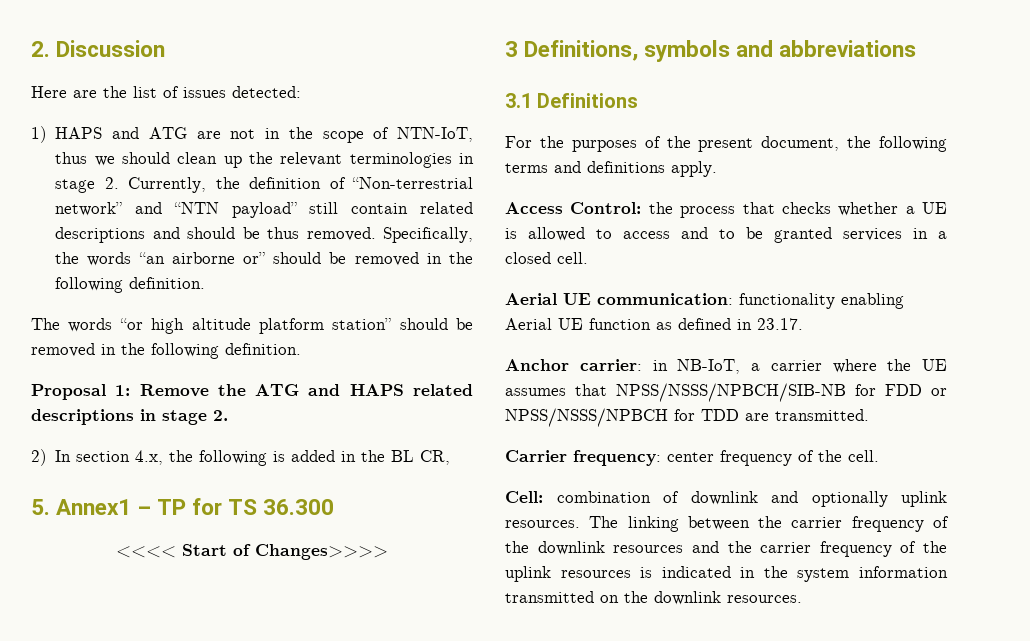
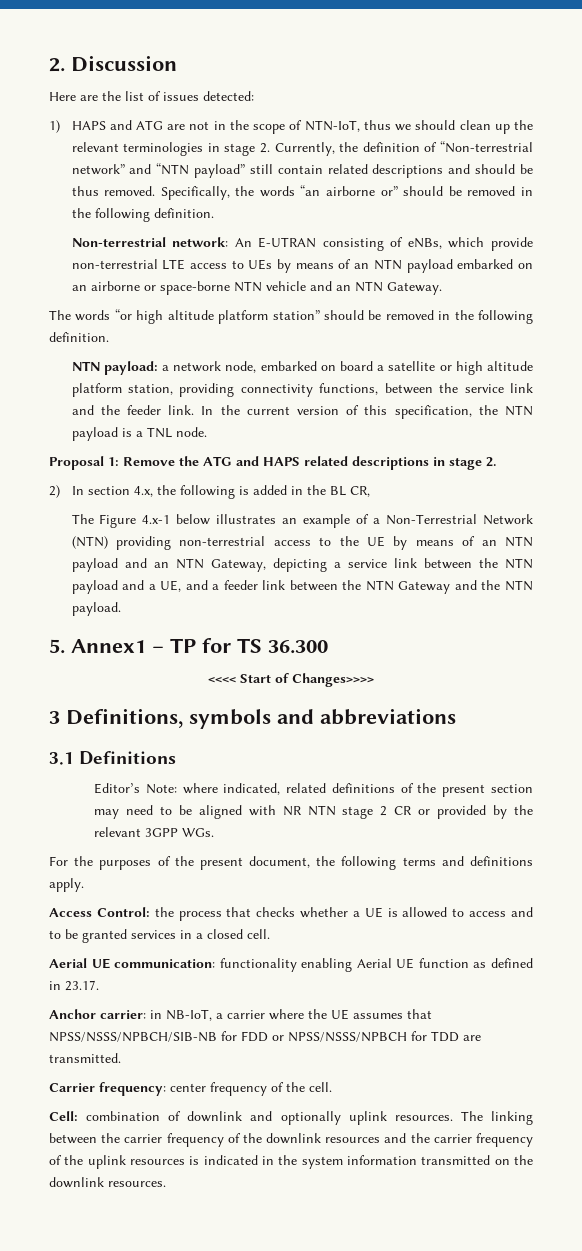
(206, 283) none -> [71,237,534,251] [71,259,533,273] [71,281,442,295] // Non-terrestrial network: An E-UTRAN consisting of eNBs, which provide non-terrestrial LTE access to UEs by means of an NTN payload embarked on an airborne or space-borne NTN vehicle and an NTN Gateway.
(301, 349) none -> [71,361,533,375] [71,383,534,397] [71,405,533,419] [71,427,207,441] // NTN payload: a network node, embarked on board a satellite or high altitude platform station, providing connectivity functions, between the service link and the feeder link. In the current version of this specification, the NTN payload is a TNL node.
(451, 457) none -> [71,514,533,528] [71,536,533,550] [71,558,533,572] [71,580,533,594] [71,602,121,616] // The Figure 4.x-1 below illustrates an example of a Non-Terrestrial Network (NTN) providing non-terrestrial access to the UE by means of an NTN payload and an NTN Gateway, depicting a service link between the NTN payload and a UE, and a feeder link between the NTN Gateway and the NTN payload.
(639, 100) none -> [94,783,533,797] [94,805,534,819] [94,827,215,837] // Editor’s Note: where indicated, related definitions of the present section may need to be aligned with NR NTN stage 2 CR or provided by the relevant 3GPP WGs.

